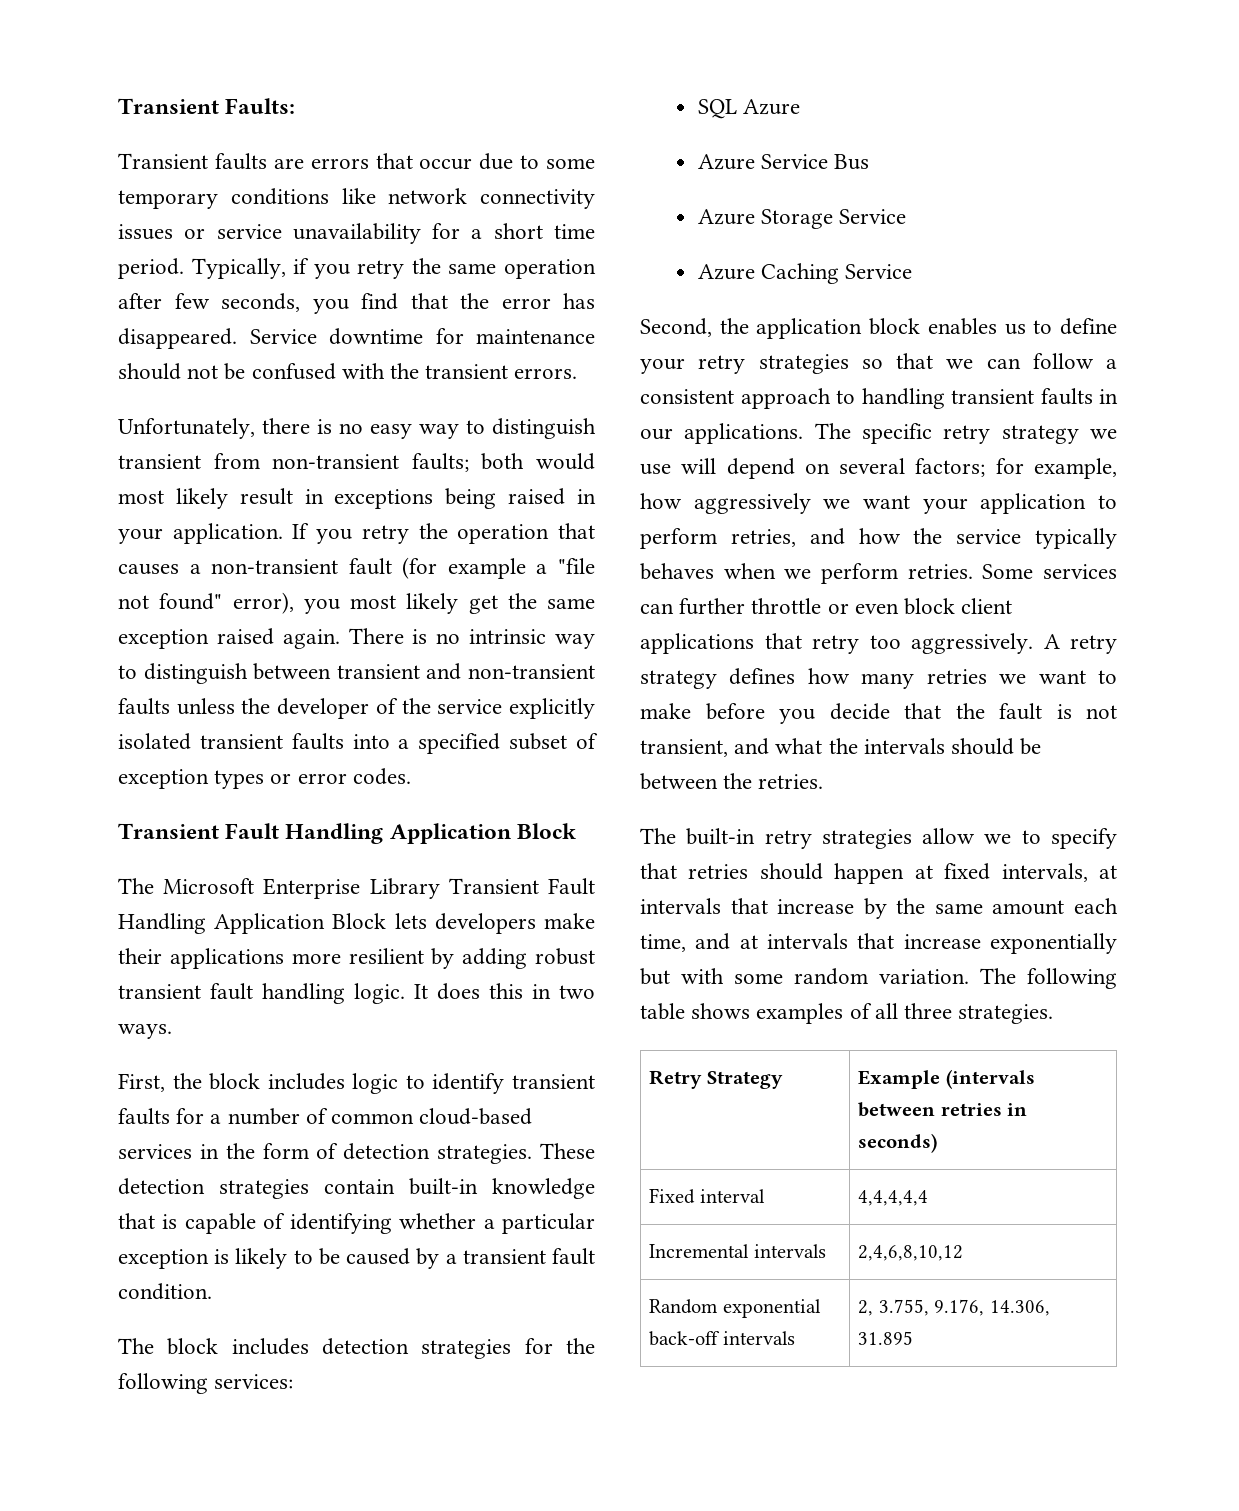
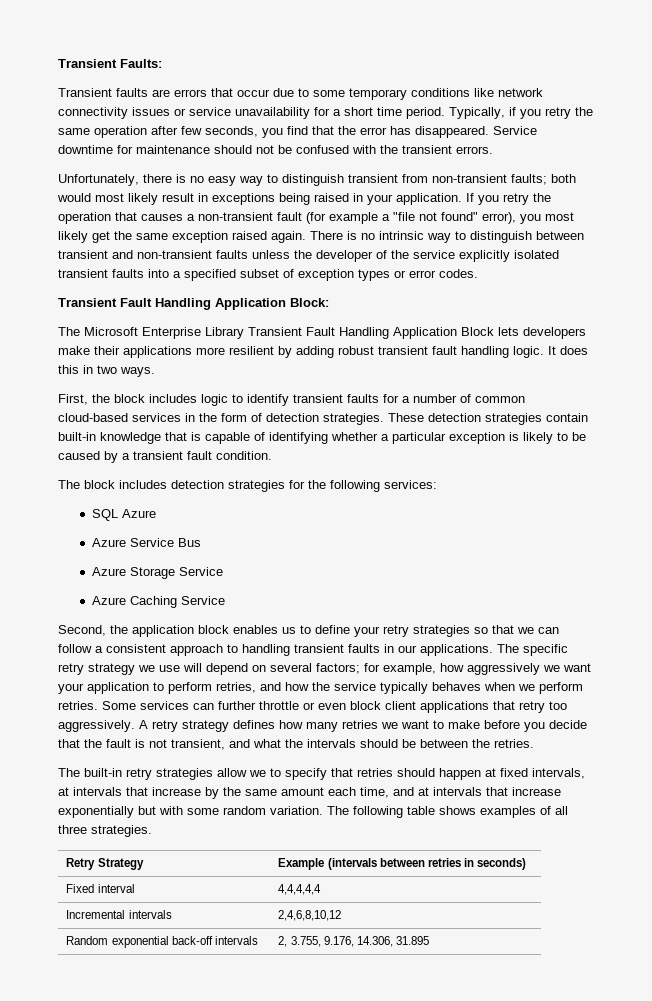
[516,823,576,839] Block -> [290,298,329,307] Block:

